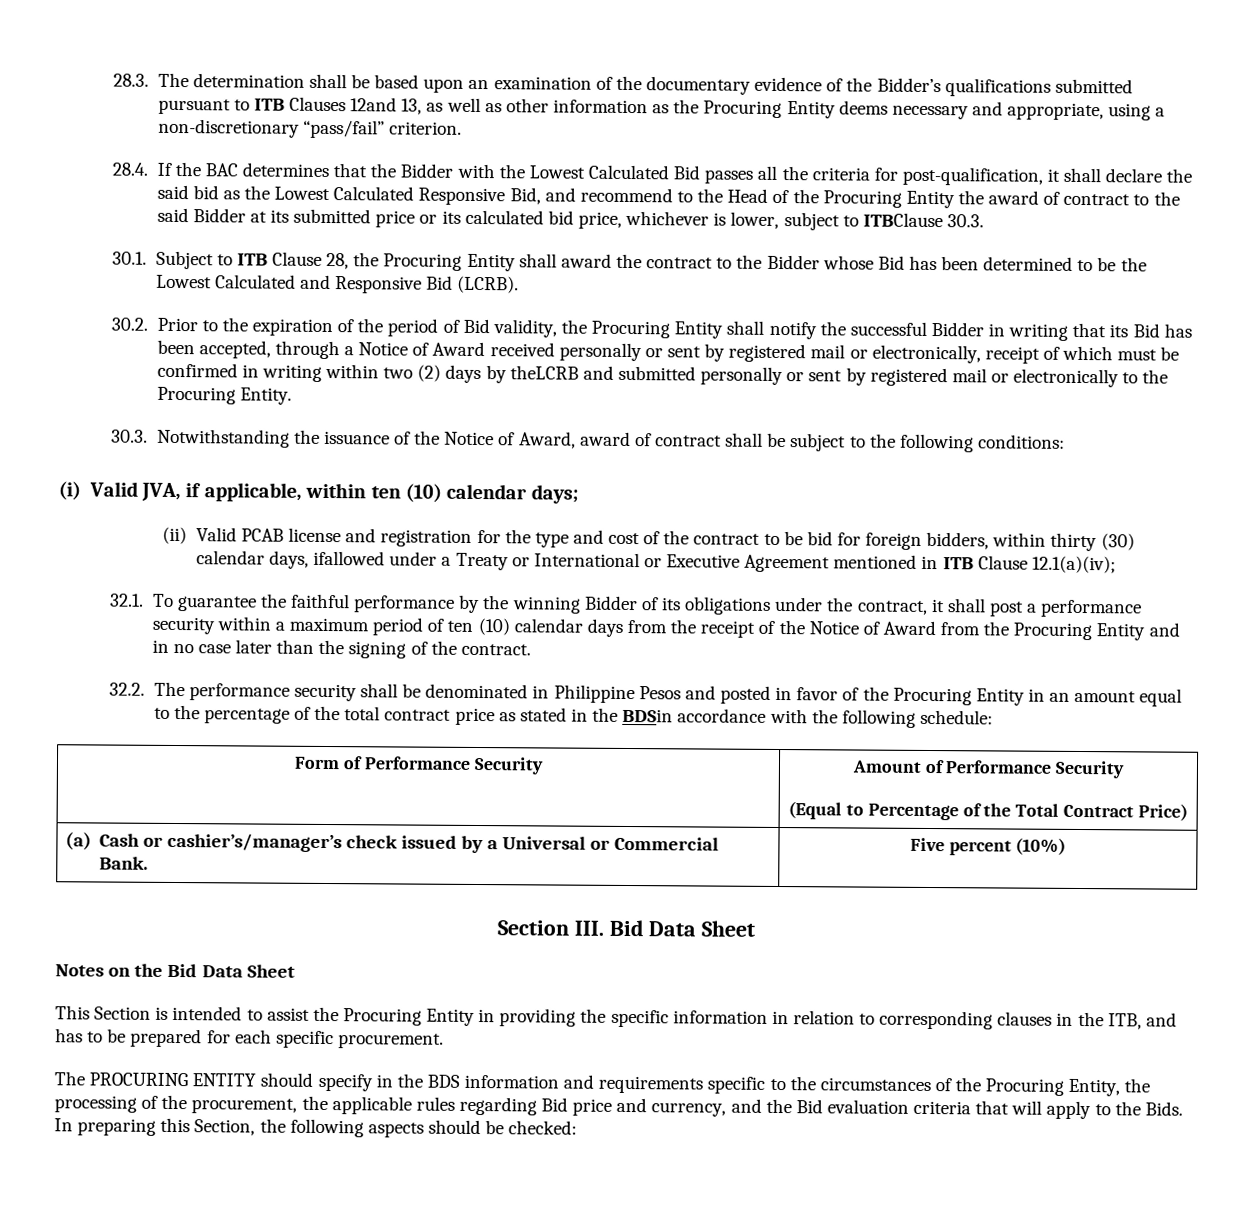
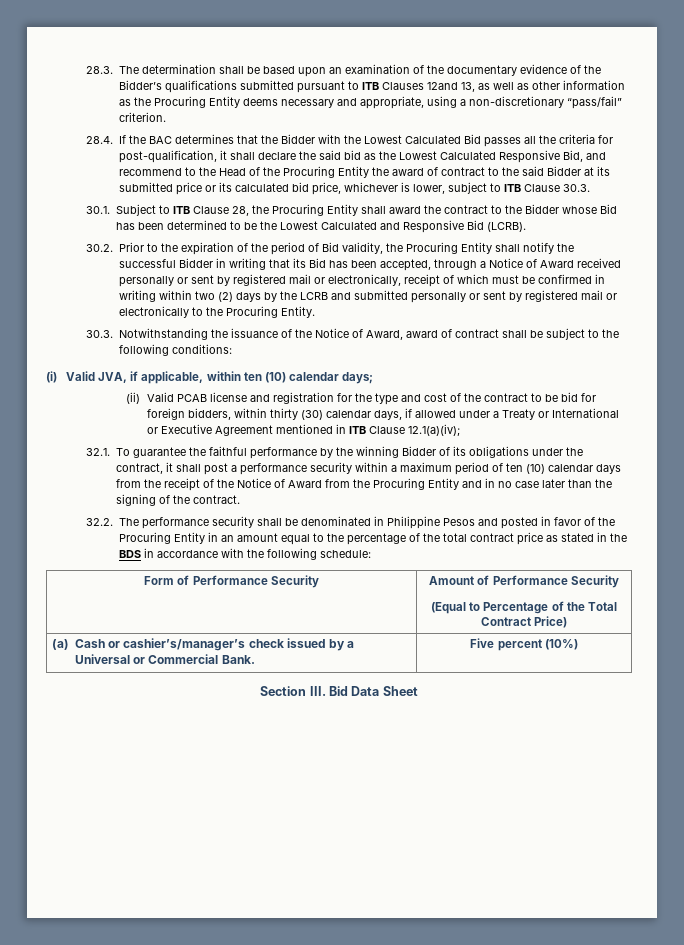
[862,212,943,228] ITBClause -> [503,184,560,192] ITB Clause
[509,365,579,380] theLCRB -> [279,291,328,300] the LCRB
[313,550,386,566] ifallowed -> [404,408,456,418] if allowed
[622,708,674,723] BDSin -> [118,548,154,558] BDS in
[55,963,295,978] [55,1005,1177,1030] [55,1028,444,1049] [54,1071,1151,1097] [54,1094,1183,1120] [54,1117,578,1138] // Notes on the Bid Data Sheet // This Section is intended to assist the Procuring Entity in providing the specific information in relation to corresponding clauses in the ITB, and has to be prepared for each specific procurement. // The PROCURING ENTITY should specify in the BDS information and requirements specific to the circumstances of the Procuring Entity, the processing of the procurement, the applicable rules regarding Bid price and currency, and the Bid evaluation criteria that will apply to the Bids. In preparing this Section, the following aspects should be checked: -> (418, 691) none

